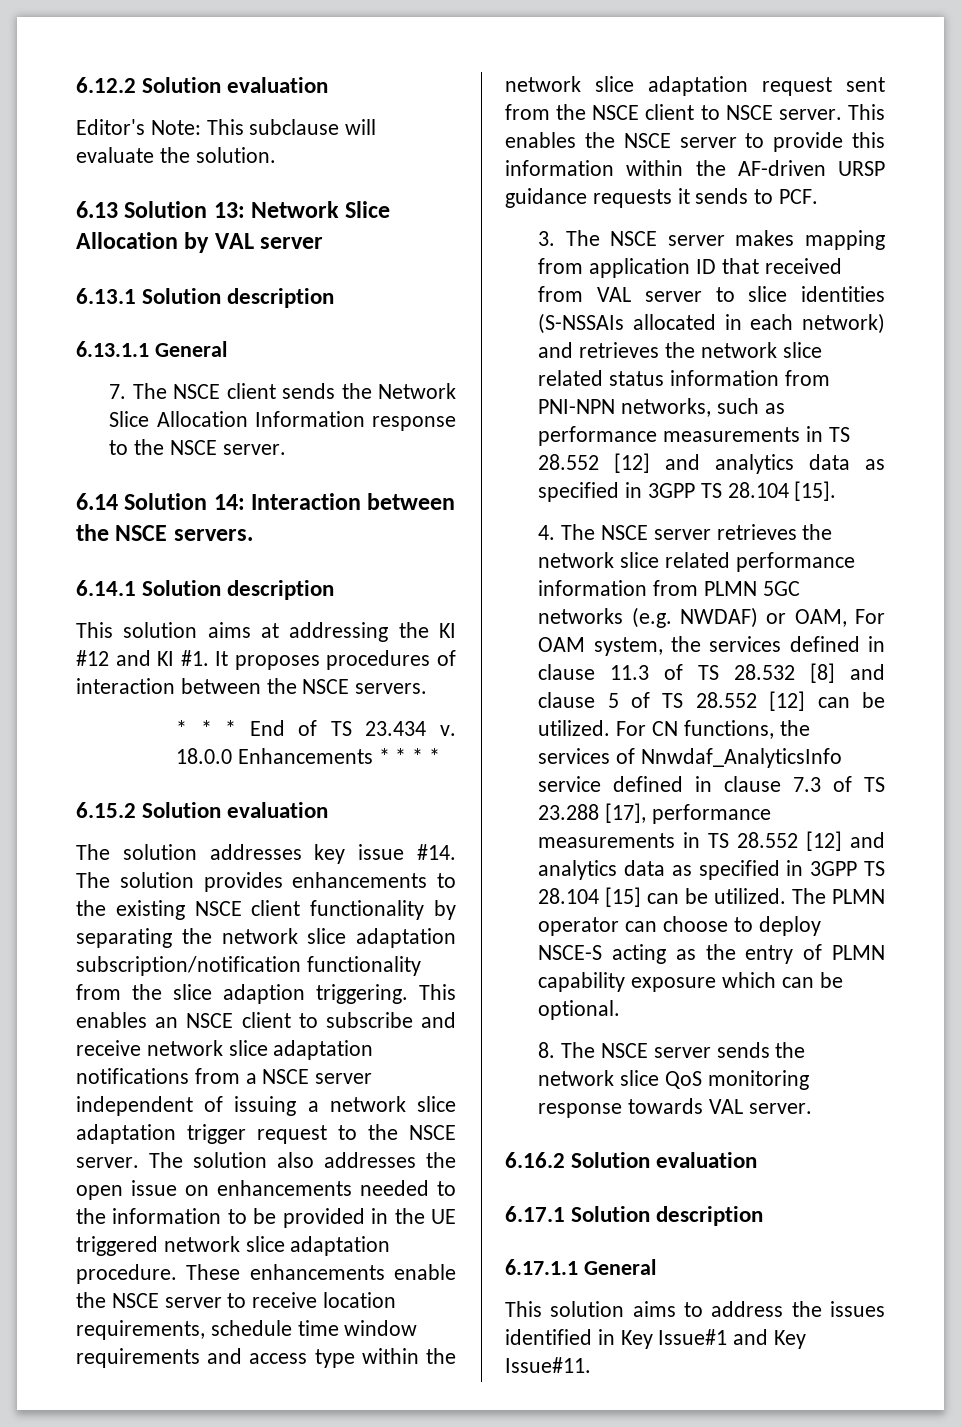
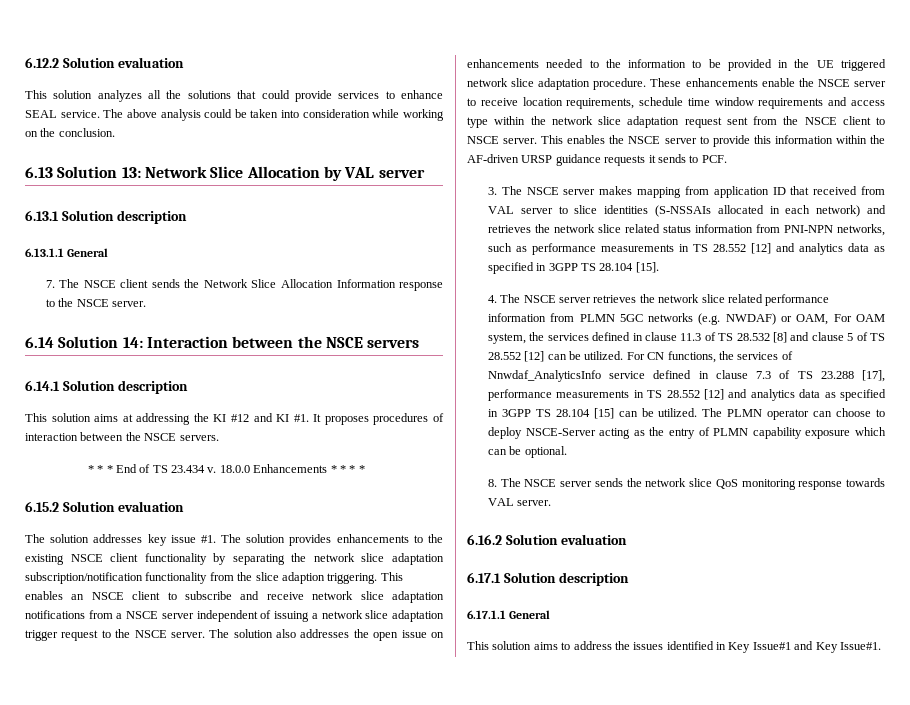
[76,119,377,135] [76,147,276,163] Editor's Note: This subclause will evaluate the solution. -> [25,90,444,102] [25,109,444,121] [25,128,115,137] This solution analyzes all the solutions that could provide services to enhance SEAL service. The above analysis could be taken into consideration while working on the conclusion.
[173,529,253,541] servers. -> [367,339,420,348] servers
[417,844,456,860] #14. -> [200,535,216,543] #1.
[538,945,603,960] NSCE-S -> [525,428,596,436] NSCE-Server
[505,1357,591,1373] Issue#11. -> [839,642,881,650] Issue#1.

